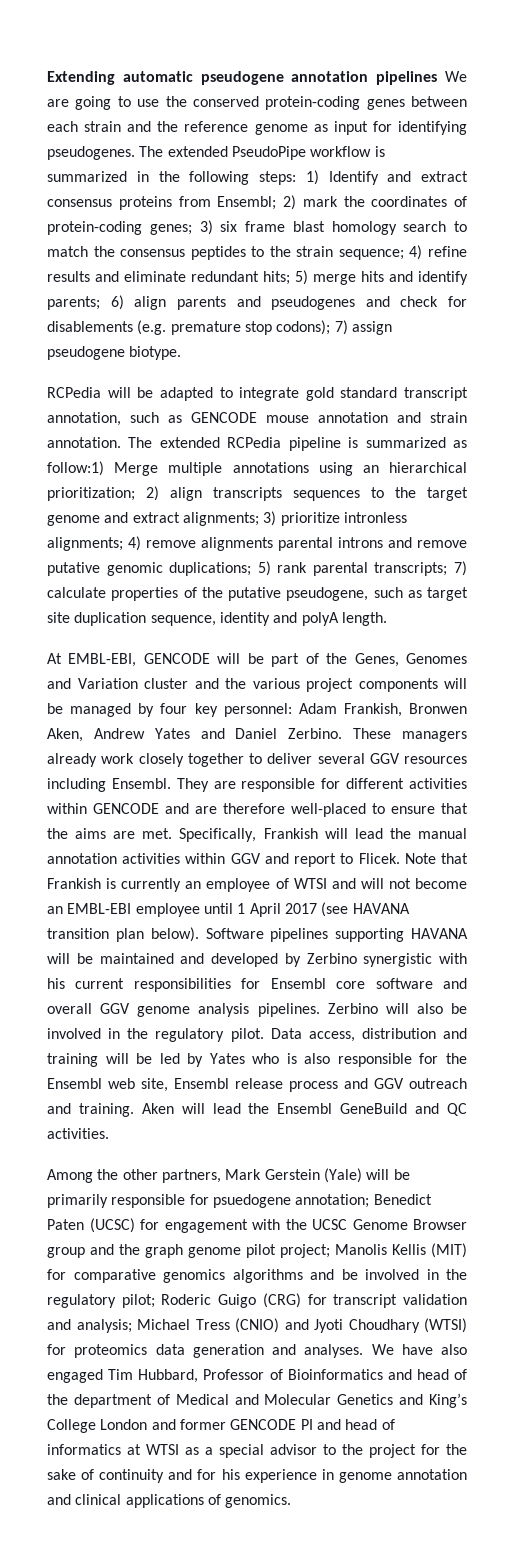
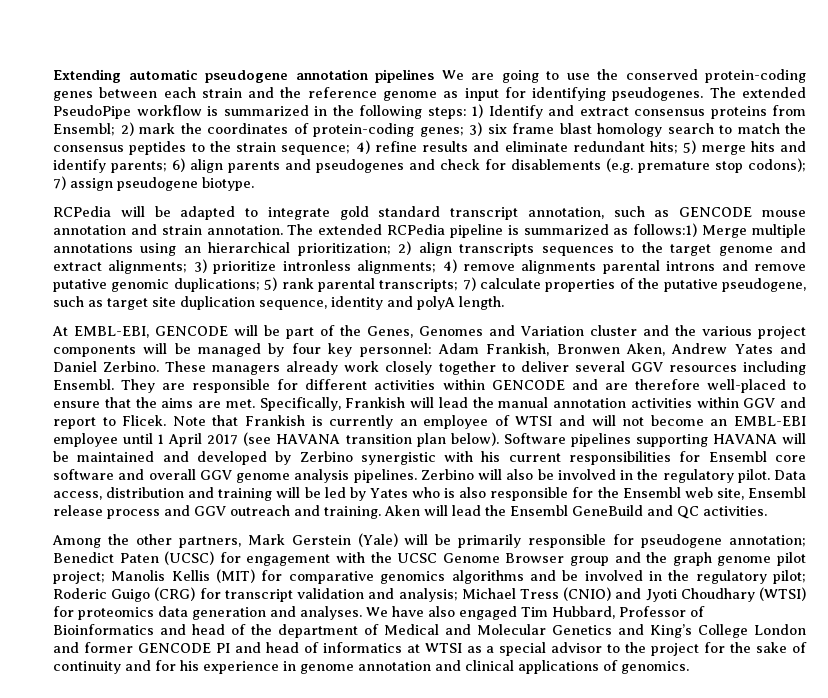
[47,461,104,476] follow:1) -> [633,223,698,237] follows:1)
[212,1194,291,1208] psuedogene -> [641,534,723,548] pseudogene

